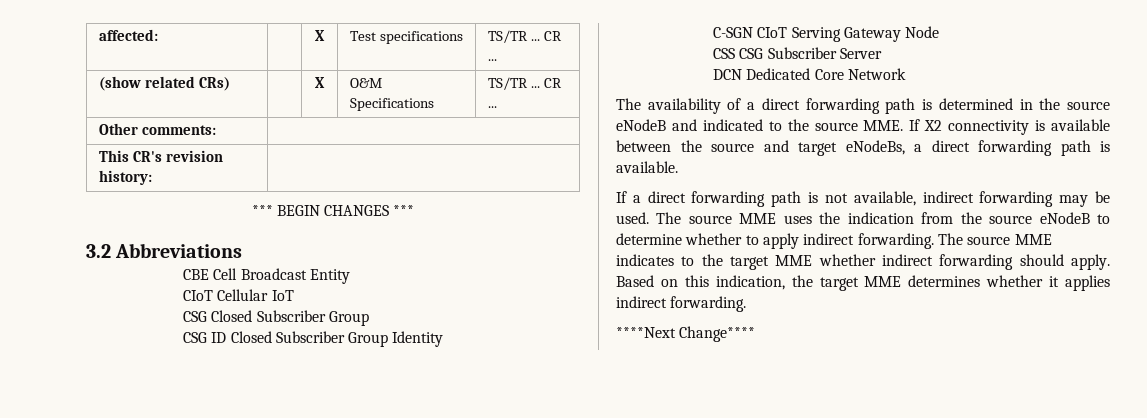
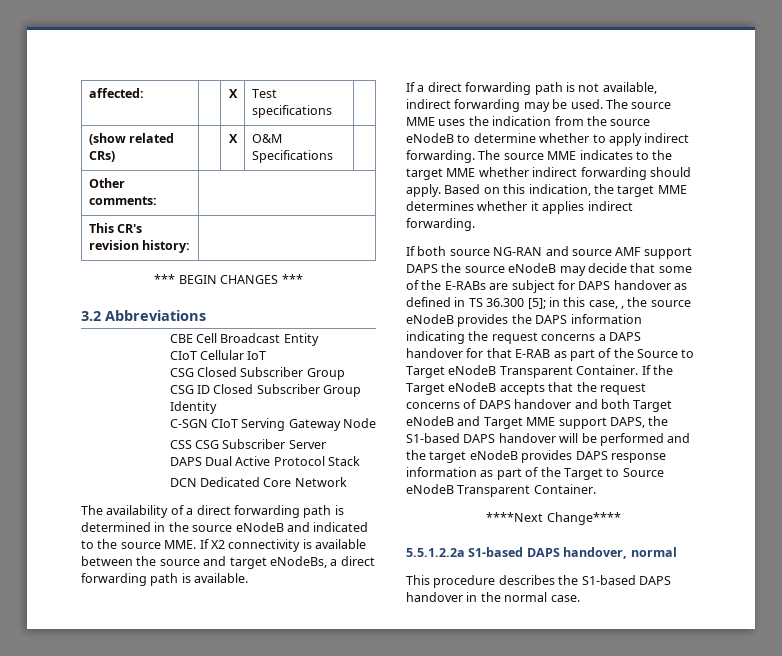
[487,30,562,43] [487,59,497,61] TS/TR ... CR ... -> (332, 111) none
[487,77,562,90] [487,106,497,108] TS/TR ... CR ... -> (333, 156) none
(882, 53) none -> [169,456,360,466] // DAPS Dual Active Protocol Stack
[616,326,756,342] ****Next Change**** -> [406,246,692,259] [406,263,692,276] [406,280,687,293] [406,297,691,309] [406,314,642,327] [406,331,641,344] [406,348,695,361] [406,365,673,378] [406,382,646,395] [406,399,673,412] [406,416,669,429] [406,433,691,446] [406,450,666,463] [406,467,664,480] [406,484,596,497] [486,512,621,525] [406,547,677,559] [406,575,671,588] [406,592,580,602] If both source NG-RAN and source AMF support DAPS the source eNodeB may decide that some of the E-RABs are subject for DAPS handover as defined in TS 36.300 [5]; in this case, , the source eNodeB provides the DAPS information indicating the request concerns a DAPS handover for that E-RAB as part of the Source to Target eNodeB Transparent Container. If the Target eNodeB accepts that the request concerns of DAPS handover and both Target eNodeB and Target MME support DAPS, the S1-based DAPS handover will be performed and the target eNodeB provides DAPS response information as part of the Target to Source eNodeB Transparent Container. // ****Next Change**** // 5.5.1.2.2a S1-based DAPS handover, normal // This procedure describes the S1-based DAPS handover in the normal case.

